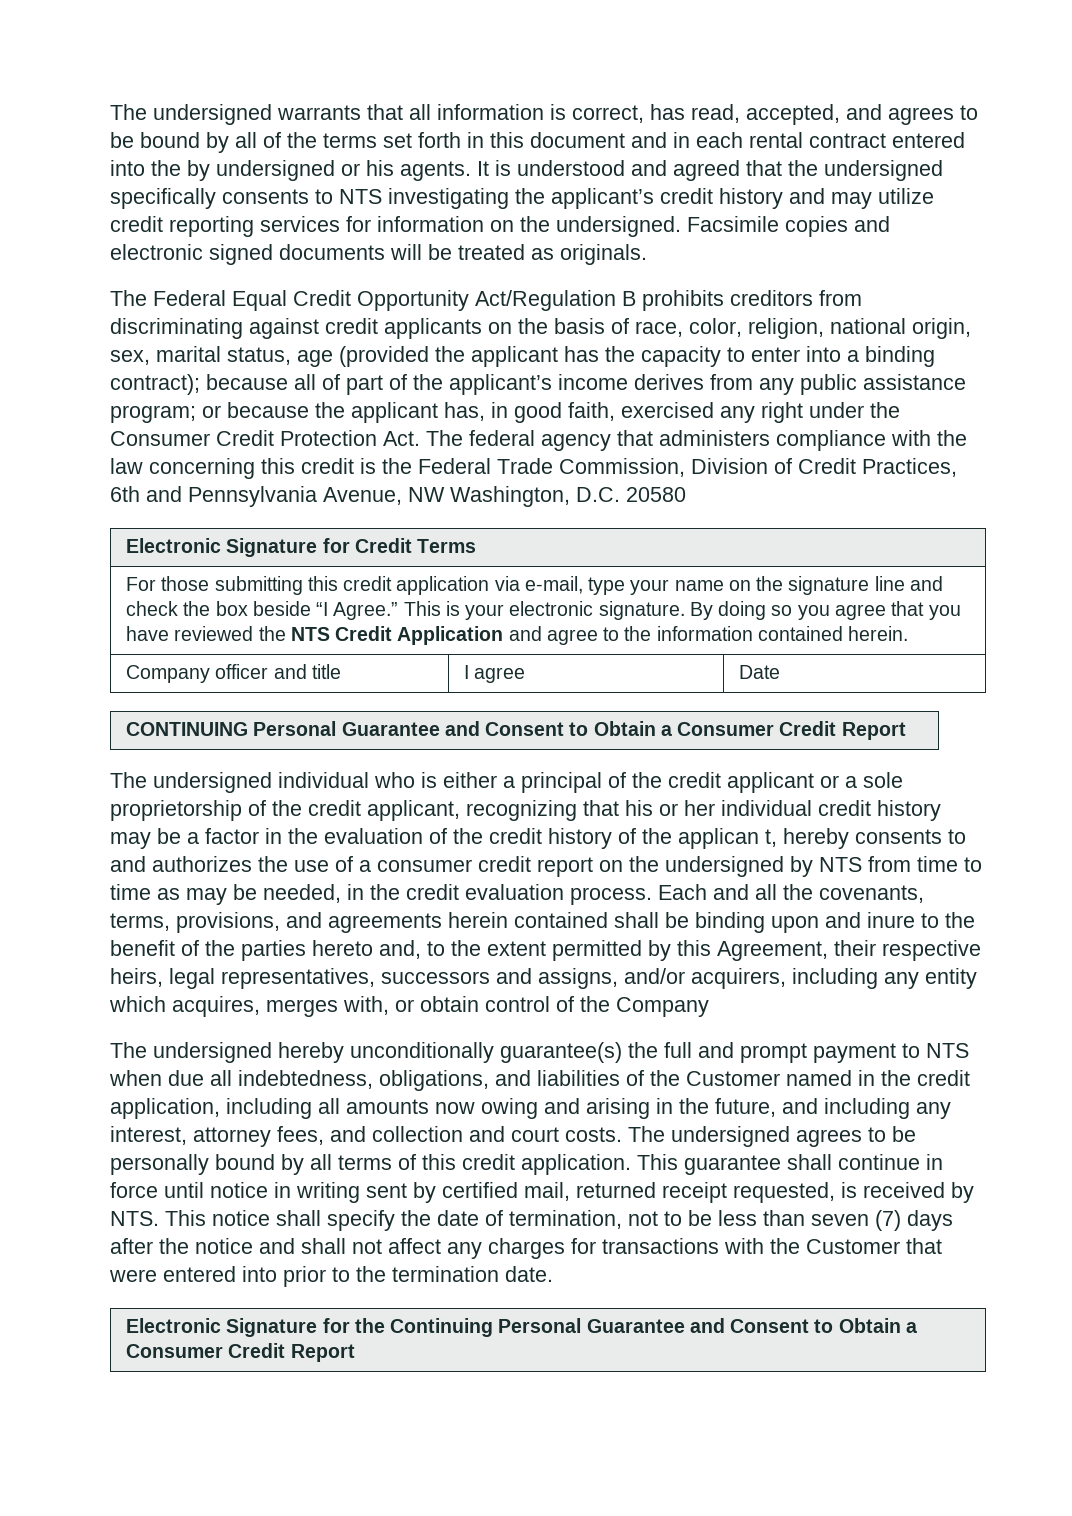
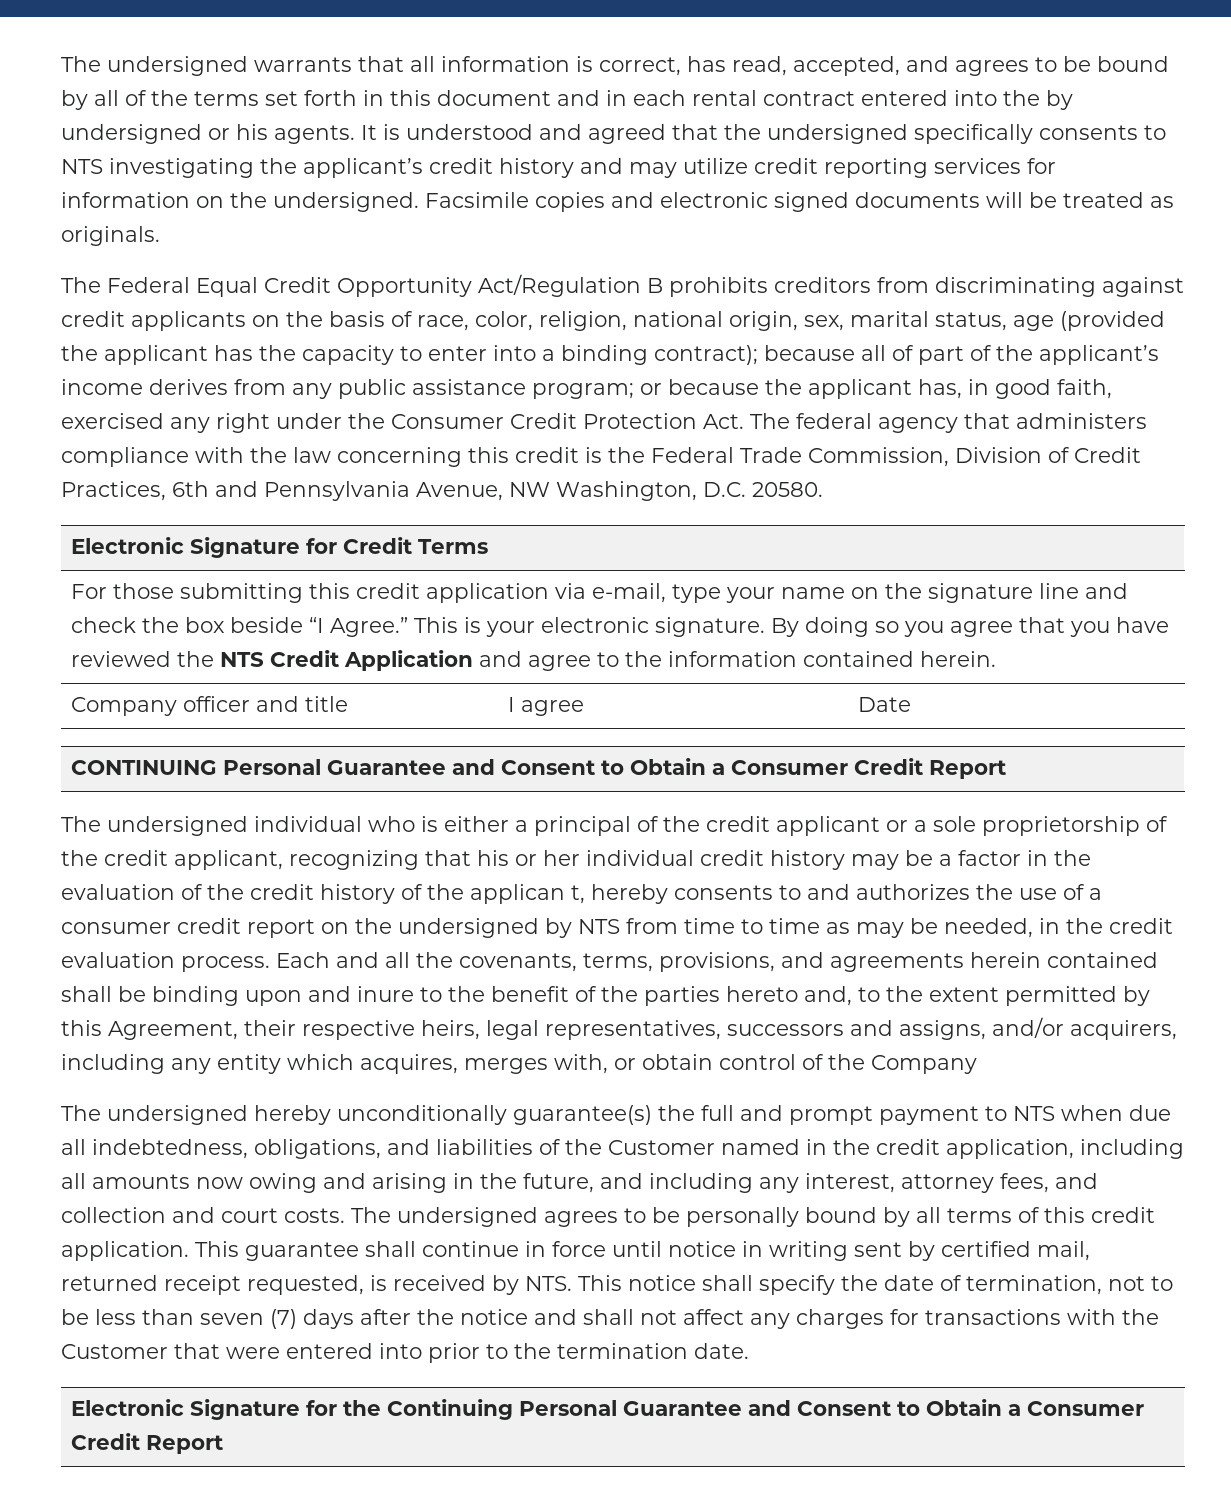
[626,487,686,502] 20580 -> [752,482,823,497] 20580.

